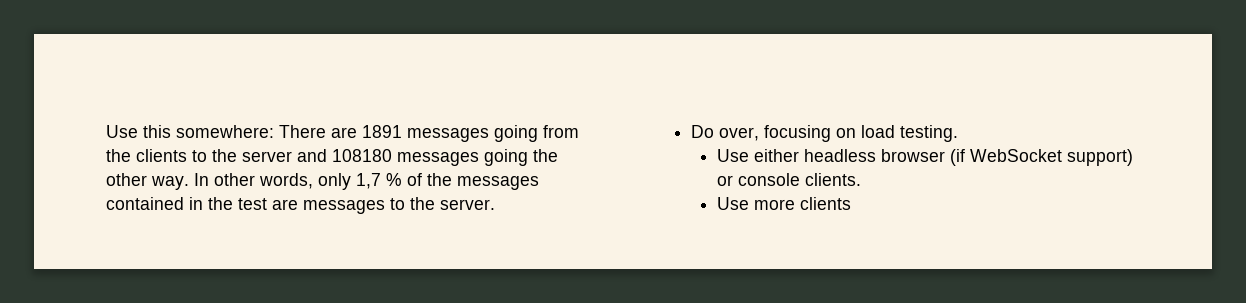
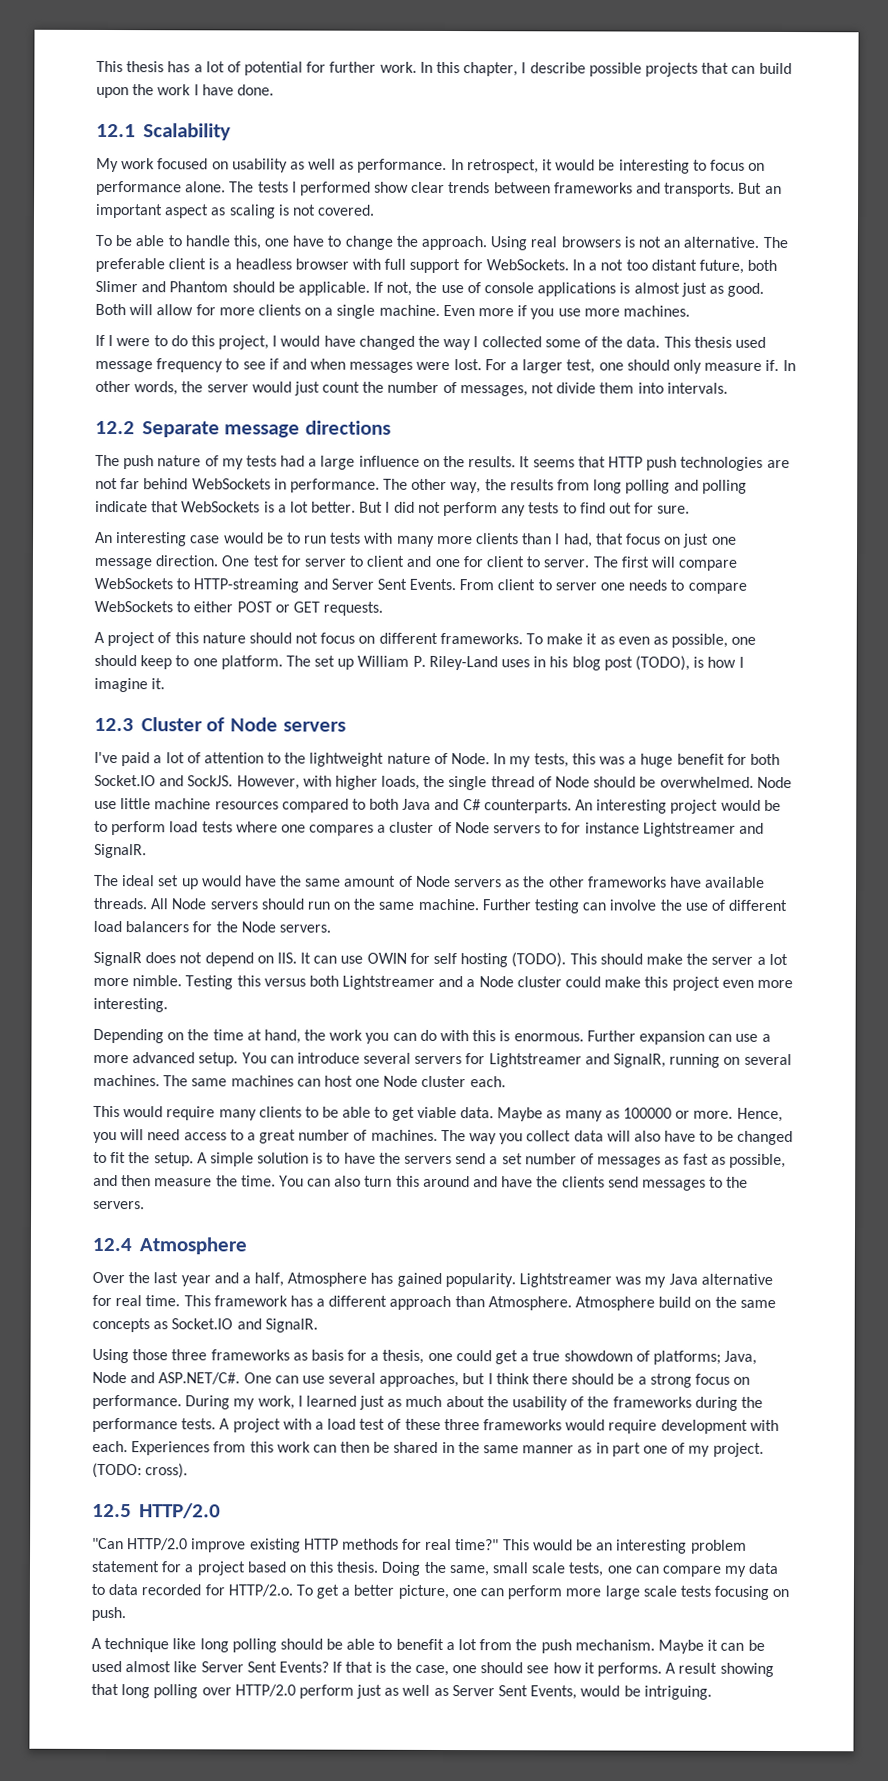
[106,125,579,142] [106,149,558,166] [106,173,539,190] [106,197,495,214] [690,125,958,142] [716,149,1133,166] [716,173,861,186] [716,197,851,210] Use this somewhere: There are 1891 messages going from the clients to the server and 108180 messages going the other way. In other words, only 1,7 % of the messages contained in the test are messages to the server. // Do over, focusing on load testing. // Use either headless browser (if WebSocket support) or console clients. // Use more clients -> [96,60,792,77] [96,84,274,99] [96,123,231,141] [96,157,766,174] [96,180,782,197] [95,203,376,219] [95,234,788,251] [95,257,778,274] [95,280,765,297] [95,303,690,320] [95,334,766,351] [95,358,796,374] [95,380,728,397] [95,420,392,438] [95,454,790,471] [95,477,747,494] [95,500,691,517] [95,531,737,548] [94,555,738,571] [94,577,747,594] [94,600,384,616] [94,631,757,648] [94,654,744,671] [94,677,166,693] [94,717,346,732] [94,751,780,768] [94,774,792,791] [94,798,781,814] [94,820,764,837] [94,843,147,859] [94,874,766,890] [93,897,788,914] [93,920,331,933] [93,951,788,968] [93,975,793,991] [93,997,168,1013] [93,1028,771,1045] [93,1052,792,1068] [93,1074,506,1088] [93,1105,783,1123] [93,1129,793,1146] [93,1151,786,1169] [93,1174,749,1191] [93,1200,145,1210] [92,1237,247,1255] [92,1271,773,1288] [92,1294,776,1311] [92,1317,318,1333] [92,1348,758,1365] [92,1371,751,1388] [92,1394,763,1411] [92,1417,779,1434] [92,1440,764,1457] [92,1462,189,1479] [92,1503,221,1519] [92,1537,747,1554] [91,1560,780,1577] [91,1583,790,1600] [91,1606,126,1622] [91,1637,765,1654] [91,1660,774,1677] [91,1683,712,1700] This thesis has a lot of potential for further work. In this chapter, I describe possible projects that can build upon the work I have done. // 12.1 Scalability // My work focused on usability as well as performance. In retrospect, it would be interesting to focus on performance alone. The tests I performed show clear trends between frameworks and transports. But an important aspect as scaling is not covered. // To be able to handle this, one have to change the approach. Using real browsers is not an alternative. The preferable client is a headless browser with full support for WebSockets. In a not too distant future, both Slimer and Phantom should be applicable. If not, the use of console applications is almost just as good. Both will allow for more clients on a single machine. Even more if you use more machines. // If I were to do this project, I would have changed the way I collected some of the data. This thesis used message frequency to see if and when messages were lost. For a larger test, one should only measure if. In other words, the server would just count the number of messages, not divide them into intervals. // 12.2 Separate message directions // The push nature of my tests had a large influence on the results. It seems that HTTP push technologies are not far behind WebSockets in performance. The other way, the results from long polling and polling indicate that WebSockets is a lot better. But I did not perform any tests to find out for sure. // An interesting case would be to run tests with many more clients than I had, that focus on just one message direction. One test for server to client and one for client to server. The first will compare WebSockets to HTTP-streaming and Server Sent Events. From client to server one needs to compare WebSockets to either POST or GET requests. // A project of this nature should not focus on different frameworks. To make it as even as possible, one should keep to one platform. The set up William P. Riley-Land uses in his blog post (TODO), is how I imagine it. // 12.3 Cluster of Node servers // I've paid a lot of attention to the lightweight nature of Node. In my tests, this was a huge benefit for both Socket.IO and SockJS. However, with higher loads, the single thread of Node should be overwhelmed. Node use little machine resources compared to both Java and C# counterparts. An interesting project would be to perform load tests where one compares a cluster of Node servers to for instance Lightstreamer and SignalR. // The ideal set up would have the same amount of Node servers as the other frameworks have available threads. All Node servers should run on the same machine. Further testing can involve the use of different load balancers for the Node servers. // SignalR does not depend on IIS. It can use OWIN for self hosting (TODO). This should make the server a lot more nimble. Testing this versus both Lightstreamer and a Node cluster could make this project even more interesting. // Depending on the time at hand, the work you can do with this is enormous. Further expansion can use a more advanced setup. You can introduce several servers for Lightstreamer and SignalR, running on several machines. The same machines can host one Node cluster each. // This would require many clients to be able to get viable data. Maybe as many as 100000 or more. Hence, you will need access to a great number of machines. The way you collect data will also have to be changed to fit the setup. A simple solution is to have the servers send a set number of messages as fast as possible, and then measure the time. You can also turn this around and have the clients send messages to the servers. // 12.4 Atmosphere // Over the last year and a half, Atmosphere has gained popularity. Lightstreamer was my Java alternative for real time. This framework has a different approach than Atmosphere. Atmosphere build on the same concepts as Socket.IO and SignalR. // Using those three frameworks as basis for a thesis, one could get a true showdown of platforms; Java, Node and ASP.NET/C#. One can use several approaches, but I think there should be a strong focus on performance. During my work, I learned just as much about the usability of the frameworks during the performance tests. A project with a load test of these three frameworks would require development with each. Experiences from this work can then be shared in the same manner as in part one of my project. (TODO: cross). // 12.5 HTTP/2.0 // "Can HTTP/2.0 improve existing HTTP methods for real time?" This would be an interesting problem statement for a project based on this thesis. Doing the same, small scale tests, one can compare my data to data recorded for HTTP/2.o. To get a better picture, one can perform more large scale tests focusing on push. // A technique like long polling should be able to benefit a lot from the push mechanism. Maybe it can be used almost like Server Sent Events? If that is the case, one should see how it performs. A result showing that long polling over HTTP/2.0 perform just as well as Server Sent Events, would be intriguing.

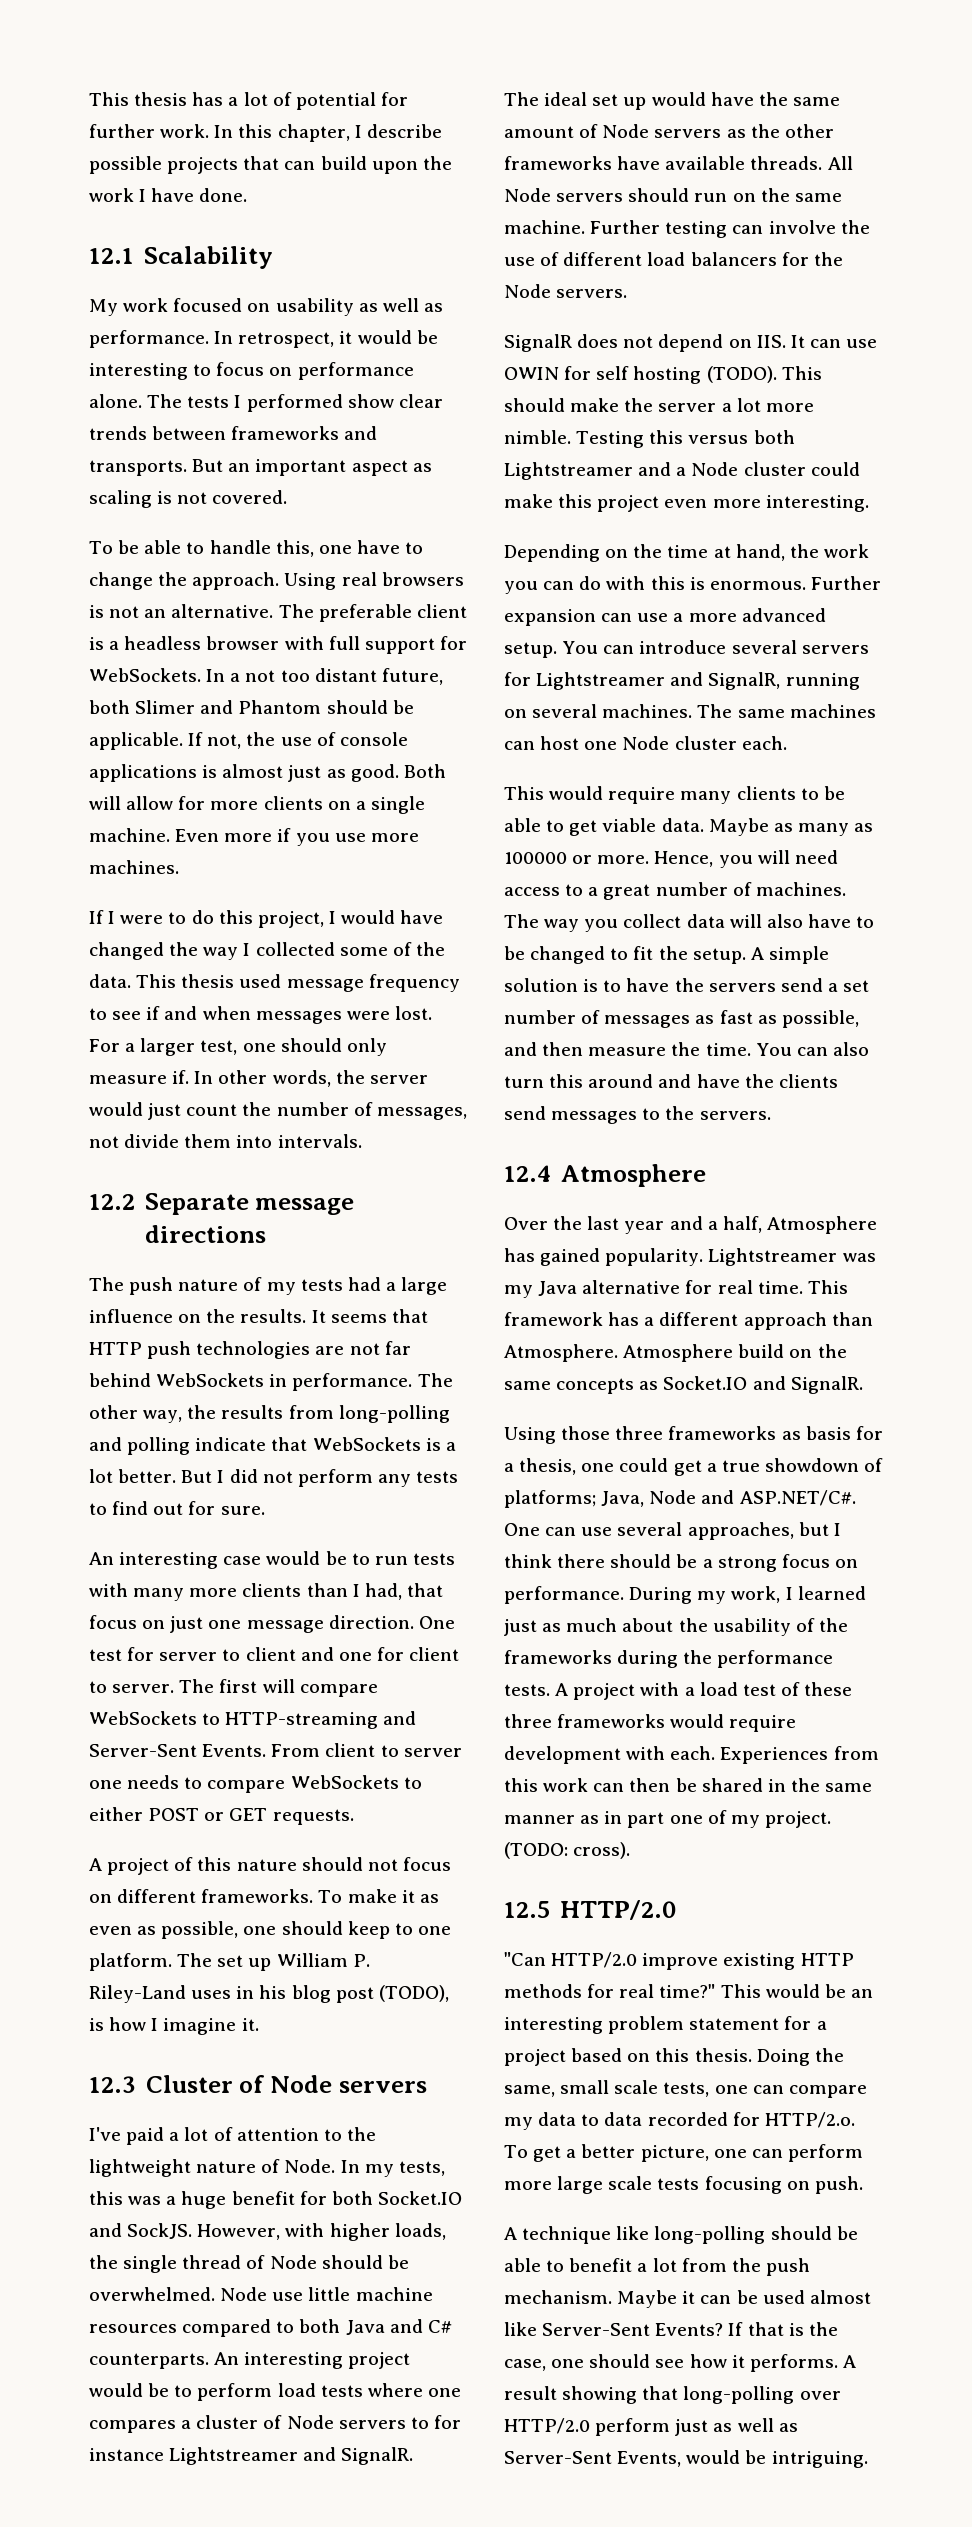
[593,479,671,494] long polling -> [338,1405,450,1423] long-polling
[330,578,407,590] Server Sent -> [89,1744,197,1757] Server-Sent
[199,1638,277,1653] long polling -> [654,2226,766,2244] long-polling
[200,1661,277,1673] Server Sent -> [542,2323,651,2336] Server-Sent
[121,1684,199,1699] long polling -> [683,2386,795,2404] long-polling
[451,1685,529,1697] Server Sent -> [504,2451,612,2464] Server-Sent

